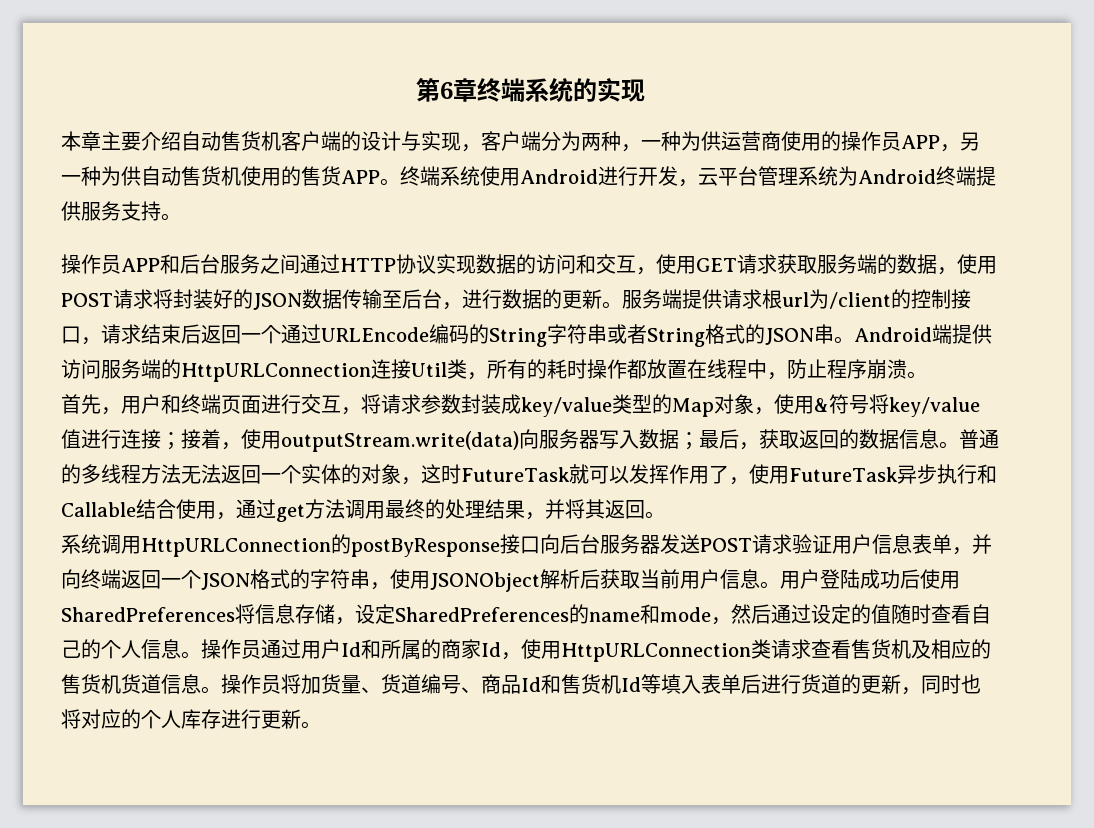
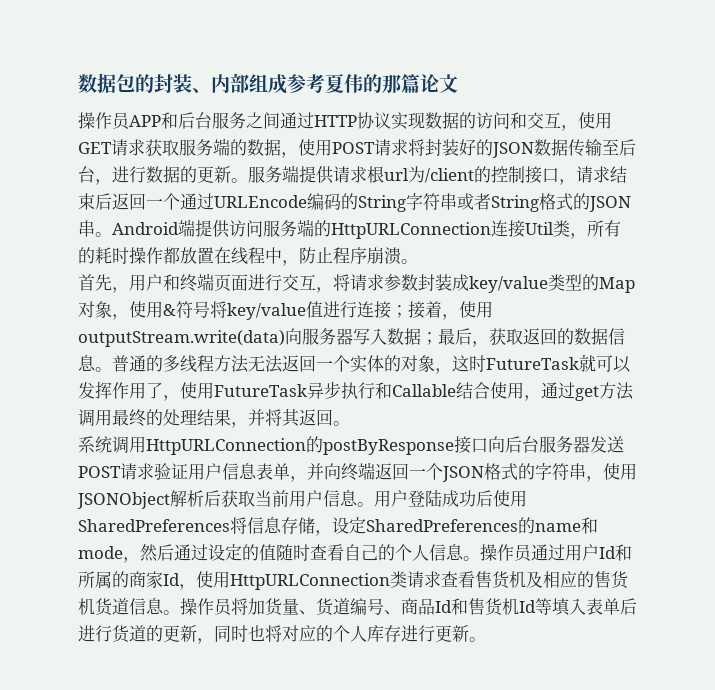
[415,78,645,102] [61,131,980,152] [61,166,996,187] [61,201,181,221] 第6章终端系统的实现 // 本章主要介绍自动售货机客户端的设计与实现，客户端分为两种，一种为供运营商使用的操作员APP，另一种为供自动售货机使用的售货APP。终端系统使用Android进行开发，云平台管理系统为Android终端提供服务支持。 -> [78,73,458,94] 数据包的封装、内部组成参考夏伟的那篇论文

